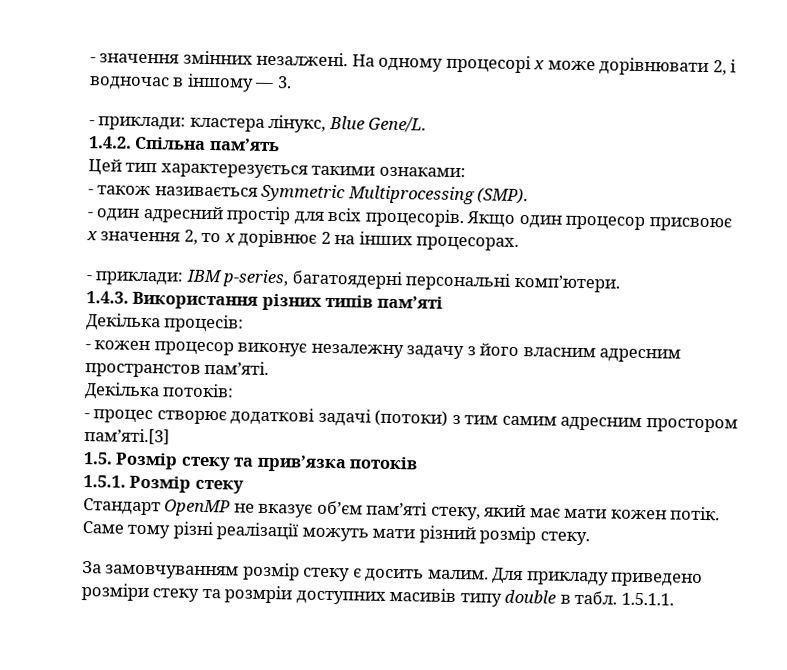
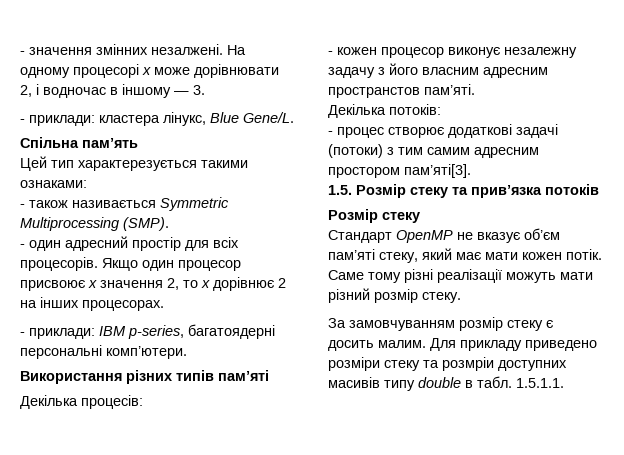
[88,136,132,149] 1.4.2. -> (294, 117) none
[86,291,129,304] 1.4.3. -> (187, 352) none
[84,428,170,445] пам’яті.[3] -> [404,164,471,178] пам’яті[3].
[83,475,126,488] 1.5.1. -> (599, 189) none

